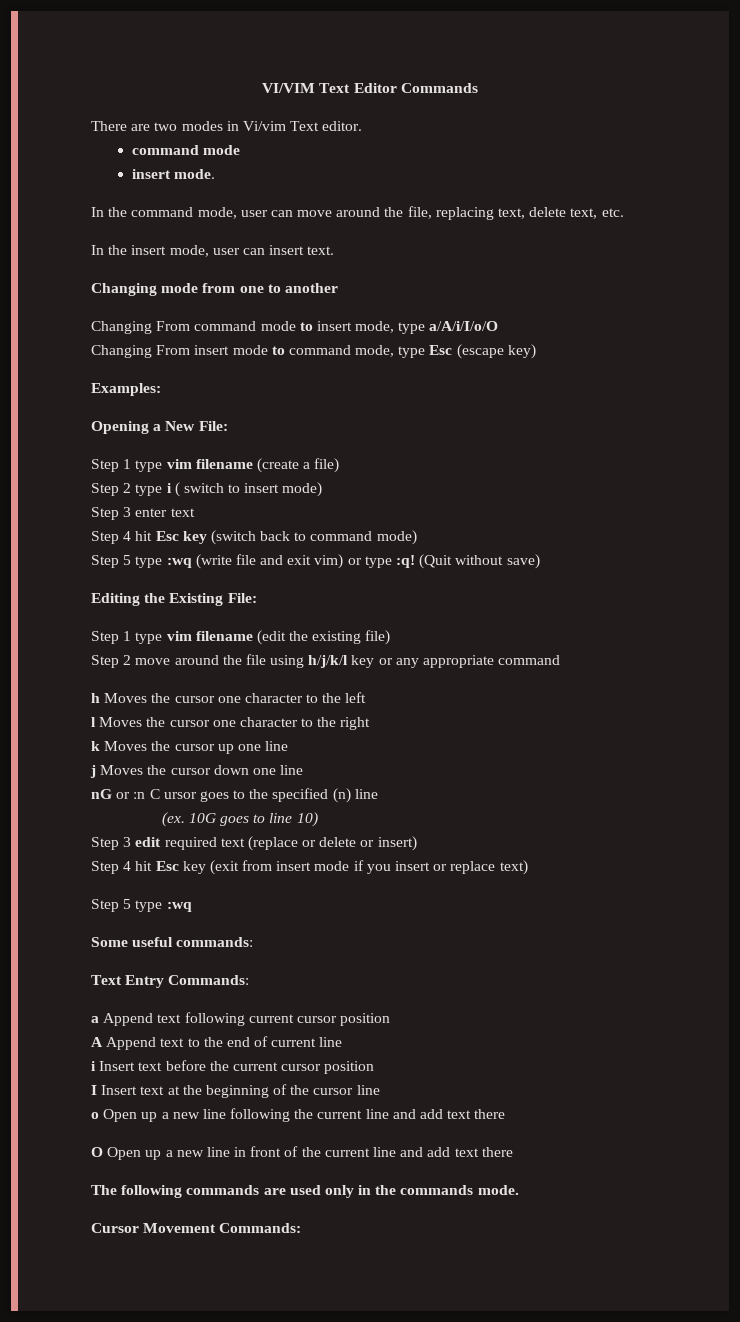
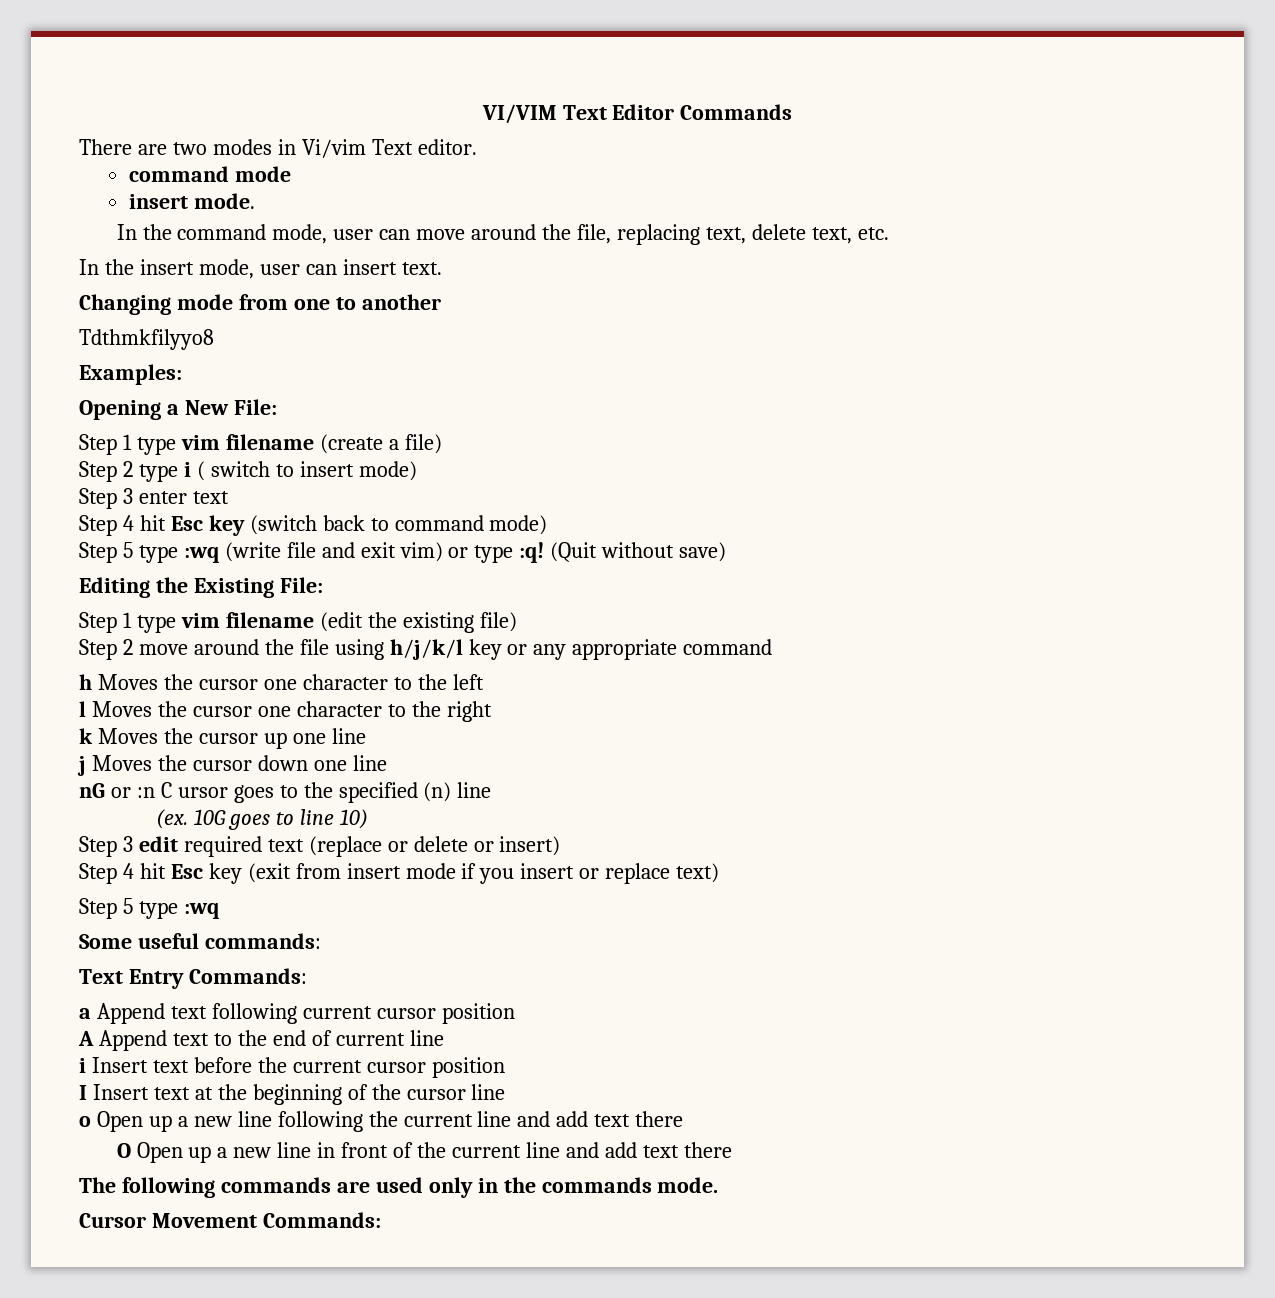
[91,321,499,334] [91,344,536,359] Changing From command mode to insert mode, type a/A/i/I/o/O // Changing From insert mode to command mode, type Esc (escape key) -> [79,329,214,350] Tdthmkfilyyo8

